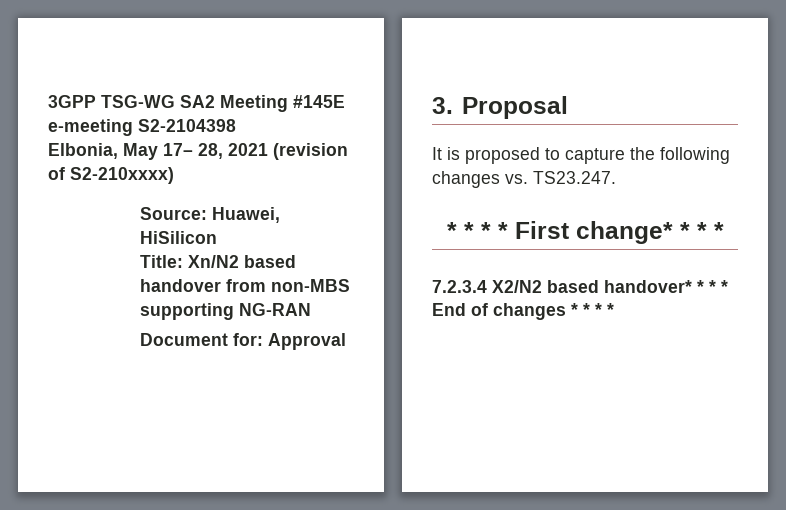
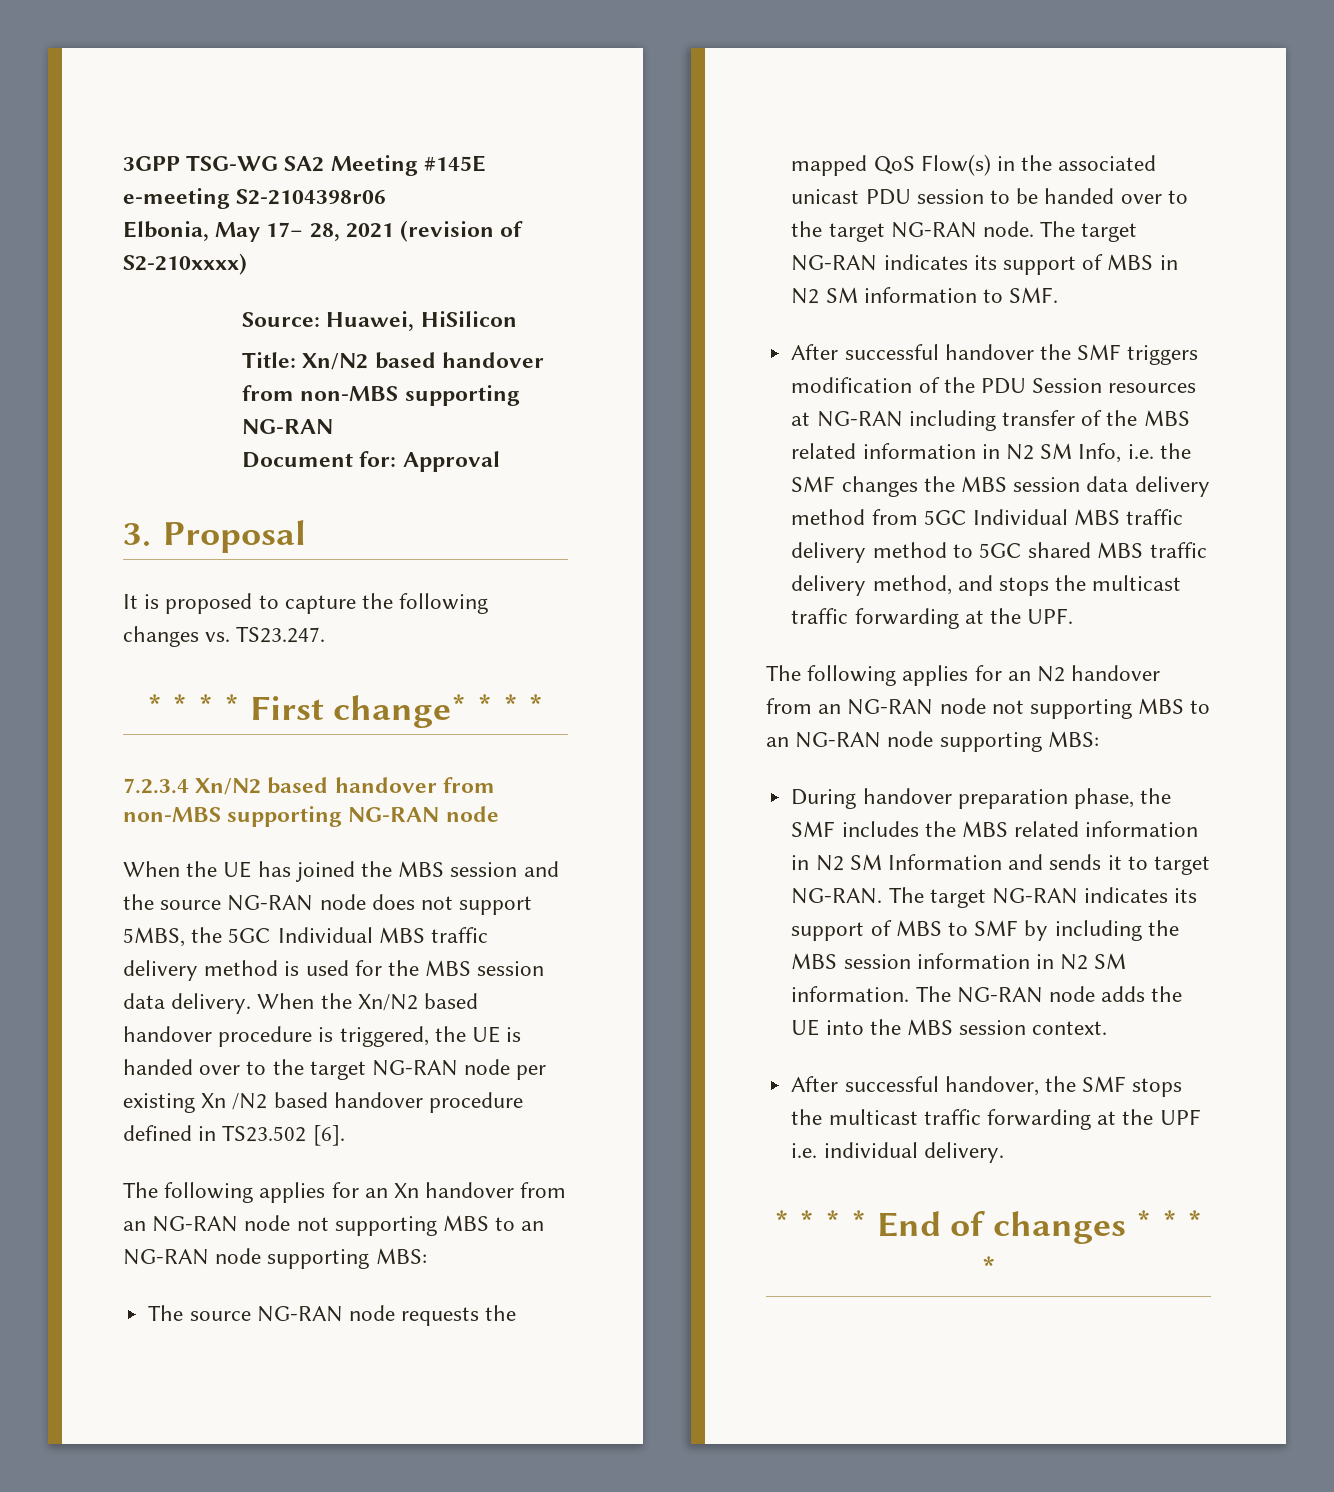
[138,119,236,132] S2-2104398 -> [236,189,387,205] S2-2104398r06
[492,280,692,293] X2/N2 based handover* -> [195,777,495,795] [123,806,499,827] [123,861,559,882] [123,894,533,915] [123,927,489,947] [123,960,545,981] [123,993,479,1014] [123,1026,522,1047] [123,1059,547,1080] [123,1092,524,1113] [123,1125,345,1146] [123,1182,567,1203] [123,1215,545,1236] [123,1248,427,1269] [148,1305,517,1326] [791,154,1157,176] [791,188,1188,205] [791,221,1138,242] [791,254,1178,275] [791,287,1059,304] [791,344,1199,365] [791,377,1197,394] [791,410,1190,431] [791,443,1191,463] [791,476,1210,497] [791,509,1184,525] [791,542,1207,563] [791,575,1182,596] [791,608,1074,629] [766,665,1161,686] [766,698,1211,719] [766,731,1099,752] [791,788,1172,809] [791,821,1199,837] [791,854,1210,875] [791,887,1198,908] [791,920,1179,941] [791,953,1127,970] [791,986,1183,1003] [791,1019,1108,1036] [791,1076,1183,1097] [791,1109,1201,1130] [791,1142,1004,1163] [773,1210,790,1236] Xn/N2 based handover from non-MBS supporting NG-RAN node // When the UE has joined the MBS session and the source NG-RAN node does not support 5MBS, the 5GC Individual MBS traffic delivery method is used for the MBS session data delivery. When the Xn/N2 based handover procedure is triggered, the UE is handed over to the target NG-RAN node per existing Xn /N2 based handover procedure defined in TS23.502 [6]. // The following applies for an Xn handover from an NG-RAN node not supporting MBS to an NG-RAN node supporting MBS: // The source NG-RAN node requests the mapped QoS Flow(s) in the associated unicast PDU session to be handed over to the target NG-RAN node. The target NG-RAN indicates its support of MBS in N2 SM information to SMF. // After successful handover the SMF triggers modification of the PDU Session resources at NG-RAN including transfer of the MBS related information in N2 SM Info, i.e. the SMF changes the MBS session data delivery method from 5GC Individual MBS traffic delivery method to 5GC shared MBS traffic delivery method, and stops the multicast traffic forwarding at the UPF. // The following applies for an N2 handover from an NG-RAN node not supporting MBS to an NG-RAN node supporting MBS: // During handover preparation phase, the SMF includes the MBS related information in N2 SM Information and sends it to target NG-RAN. The target NG-RAN indicates its support of MBS to SMF by including the MBS session information in N2 SM information. The NG-RAN node adds the UE into the MBS session context. // After successful handover, the SMF stops the multicast traffic forwarding at the UPF i.e. individual delivery. // *

